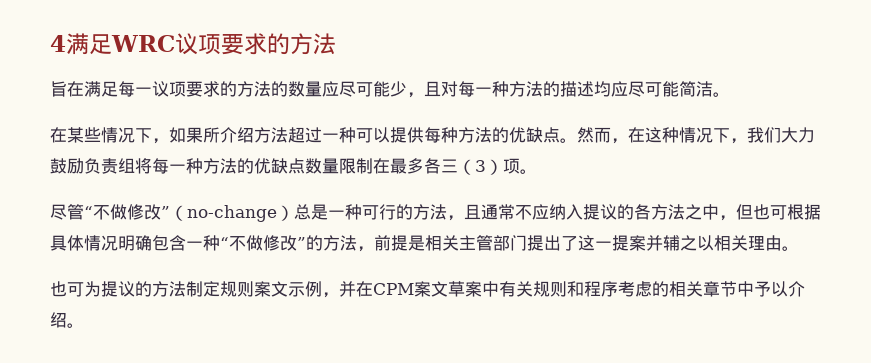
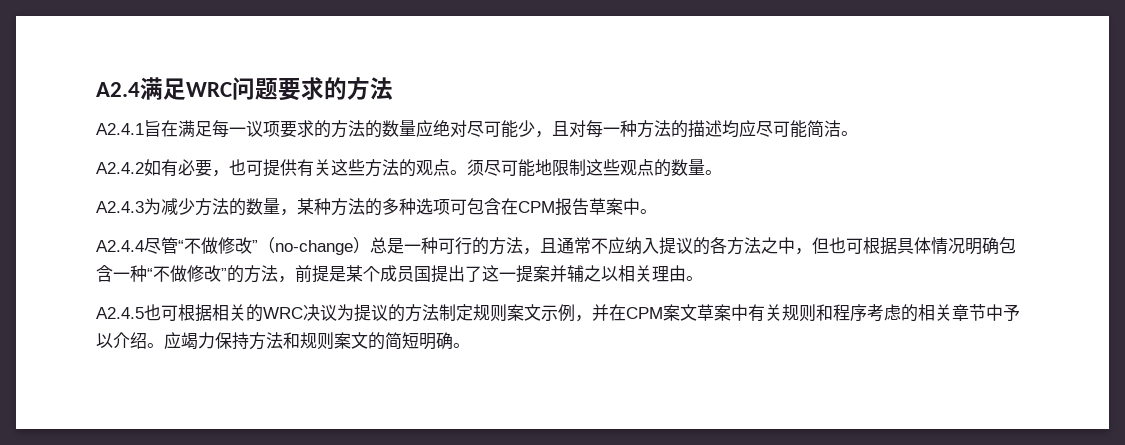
[50,35,66,52] 4 -> [96,82,140,97] A2.4
[175,33,221,55] 议项 -> [232,77,278,100] 问题
(336, 44) none -> [96,123,144,135] A2.4.1
(339, 89) none -> [433,120,467,137] 绝对
[50,127,815,144] [50,158,537,175] 在某些情况下，如果所介绍方法超过一种可以提供每种方法的优缺点。然而，在这种情况下，我们大力鼓励负责组将每一种方法的优缺点数量限制在最多各三（3）项。 // -> [96,159,722,177] [96,198,657,216] [96,240,144,252] A2.4.2如有必要，也可提供有关这些方法的观点。须尽可能地限制这些观点的数量。 // A2.4.3为减少方法的数量，某种方法的多种选项可包含在CPM报告草案中。 // A2.4.4
[425,235,527,251] 相关主管部门 -> [346,265,431,282] 某个成员国
[50,281,84,297] 也可 -> [96,304,337,322] A2.4.5也可根据相关的WRC决议
(84, 325) none -> [164,332,470,350] 应竭力保持方法和规则案文的简短明确。

